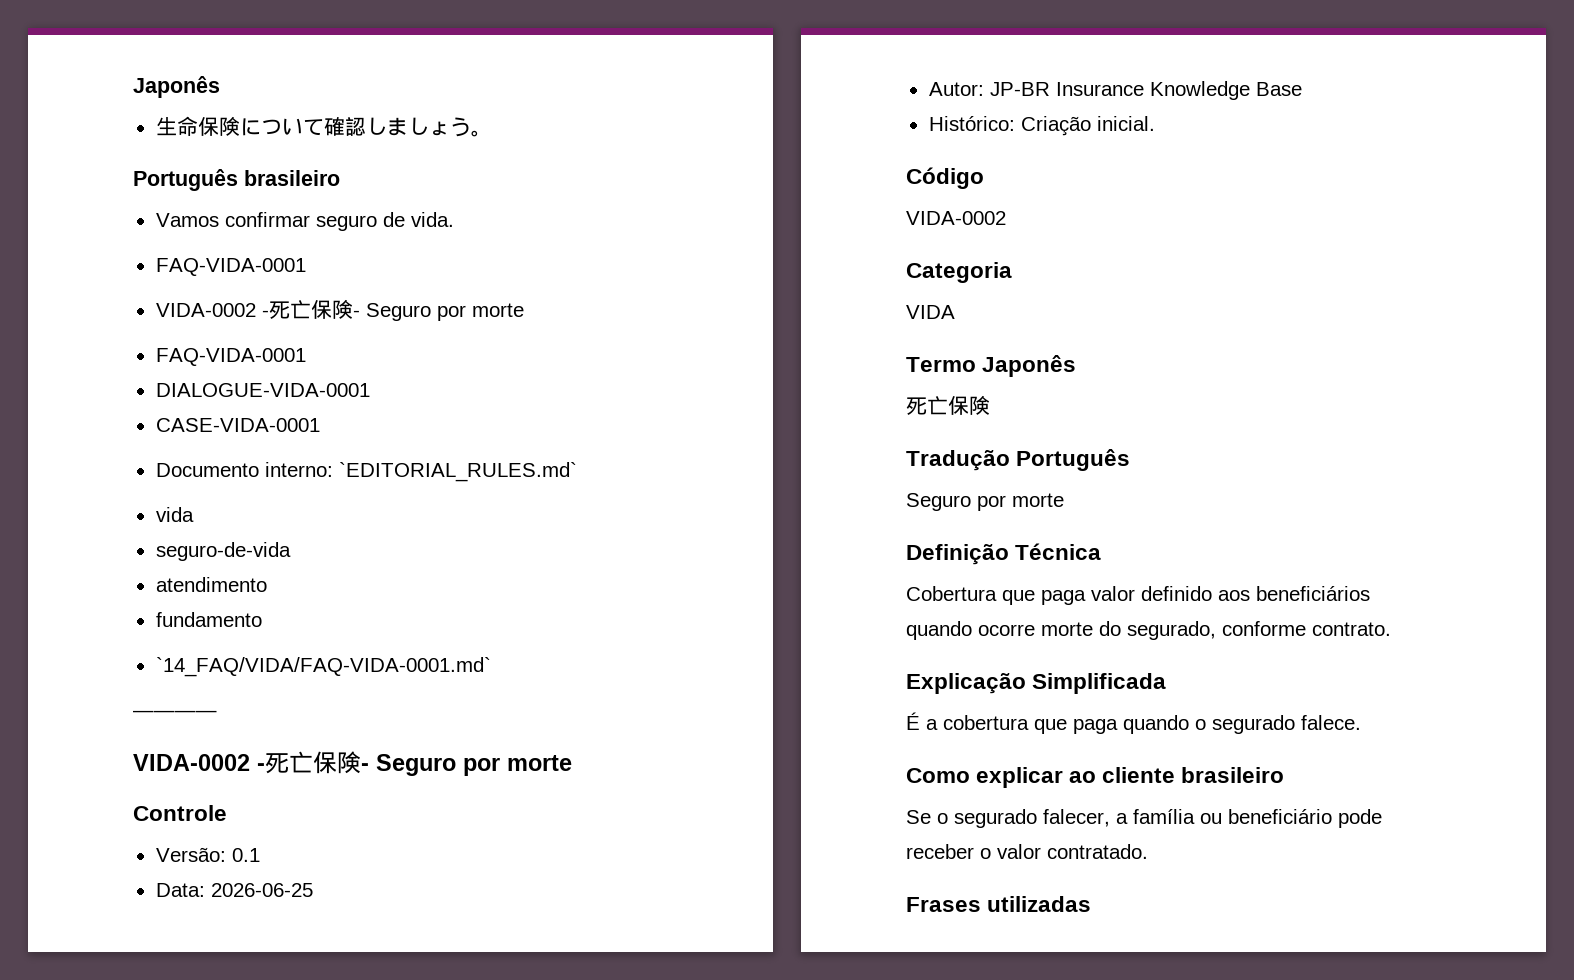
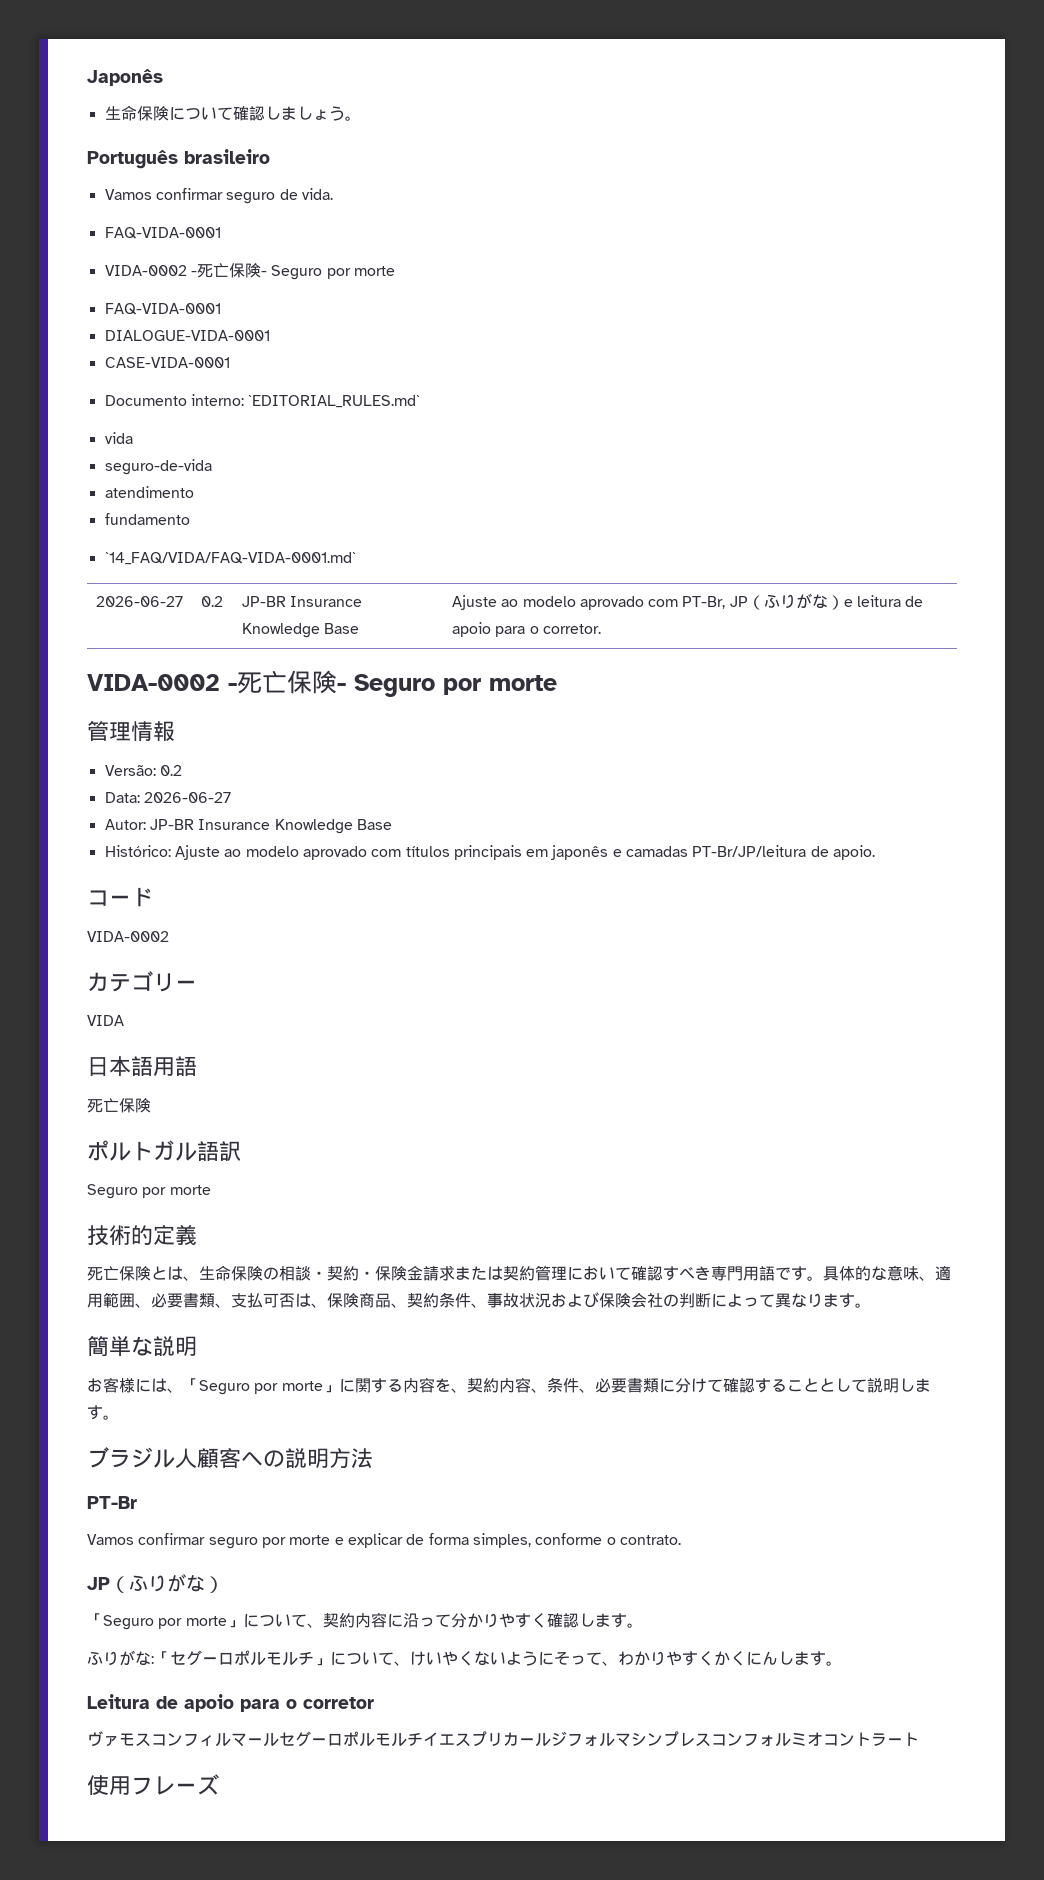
[133,710,217,717] [133,751,572,776] [133,805,227,821] // ———— // VIDA-0002 -死亡保険- Seguro por morte // Controle -> [95,596,183,607] [200,596,223,607] [241,596,363,607] [241,623,360,638] [451,593,924,610] [451,622,601,637] [87,670,557,697] [87,721,175,741] // 2026-06-27 | 0.2 | JP-BR Insurance Knowledge Base | Ajuste ao modelo aprovado com PT-Br, JP（ふりがな）e leitura de apoio para o corretor. // VIDA-0002 -死亡保険- Seguro por morte // 管理情報
[231,848,260,862] 0.1 -> [159,765,182,776] 0.2
[210,883,313,897] 2026-06-25 -> [143,792,231,803] 2026-06-27
[1020,116,1155,136] [906,167,984,189] Criação inicial. // Código -> [174,845,876,860] [87,887,153,907] Ajuste ao modelo aprovado com títulos principais em japonês e camadas PT-Br/JP/leitura de apoio. // コード
[906,262,1012,283] Categoria -> [87,971,197,992] カテゴリー
[906,355,1077,377] Termo Japonês -> [87,1056,197,1076] 日本語用語
[906,449,1131,471] [906,493,1064,511] [906,543,1102,565] [906,586,1370,605] [906,621,1391,640] [906,673,1167,694] [906,712,1361,734] [906,767,1285,788] [906,809,1382,828] [906,844,1148,859] [906,896,1092,912] Tradução Português // Seguro por morte // Definição Técnica // Cobertura que paga valor definido aos beneficiários quando ocorre morte do segurado, conforme contrato. // Explicação Simplificada // É a cobertura que paga quando o segurado falece. // Como explicar ao cliente brasileiro // Se o segurado falecer, a família ou beneficiário pode receber o valor contratado. // Frases utilizadas -> [87,1140,241,1162] [87,1184,211,1199] [87,1224,197,1246] [87,1265,951,1281] [87,1292,871,1308] [87,1336,197,1357] [87,1377,931,1395] [87,1405,119,1420] [87,1447,373,1469] [87,1496,137,1509] [87,1533,681,1549] [87,1574,224,1593] [87,1612,643,1630] [87,1650,842,1666] [87,1694,374,1712] [87,1731,919,1747] [87,1774,219,1795] ポルトガル語訳 // Seguro por morte // 技術的定義 // 死亡保険とは、生命保険の相談・契約・保険金請求または契約管理において確認すべき専門用語です。具体的な意味、適用範囲、必要書類、支払可否は、保険商品、契約条件、事故状況および保険会社の判断によって異なります。 // 簡単な説明 // お客様には、「Seguro por morte」に関する内容を、契約内容、条件、必要書類に分けて確認することとして説明します。 // ブラジル人顧客への説明方法 // PT-Br // Vamos confirmar seguro por morte e explicar de forma simples, conforme o contrato. // JP（ふりがな） // 「Seguro por morte」について、契約内容に沿って分かりやすく確認します。 // ふりがな:「セグーロポルモルチ」について、けいやくないようにそって、わかりやすくかくにんします。 // Leitura de apoio para o corretor // ヴァモスコンフィルマールセグーロポルモルチイエスプリカールジフォルマシンプレスコンフォルミオコントラート // 使用フレーズ

